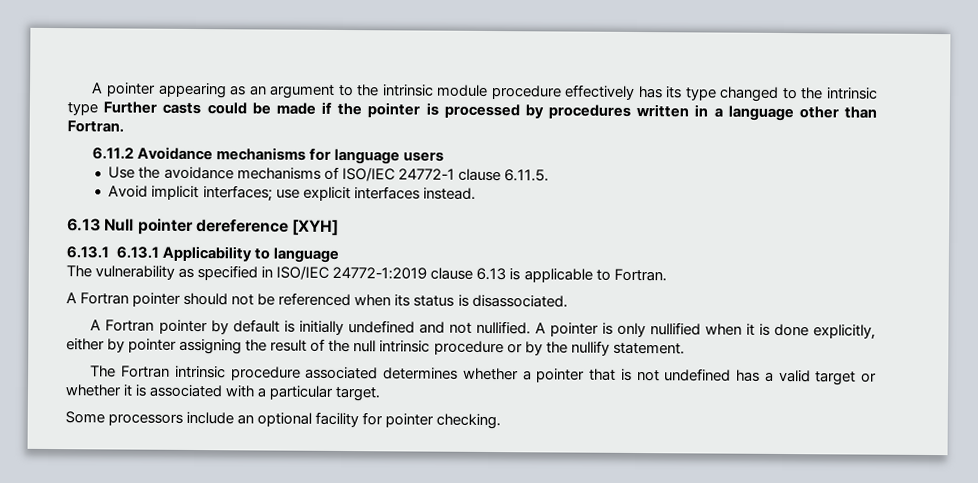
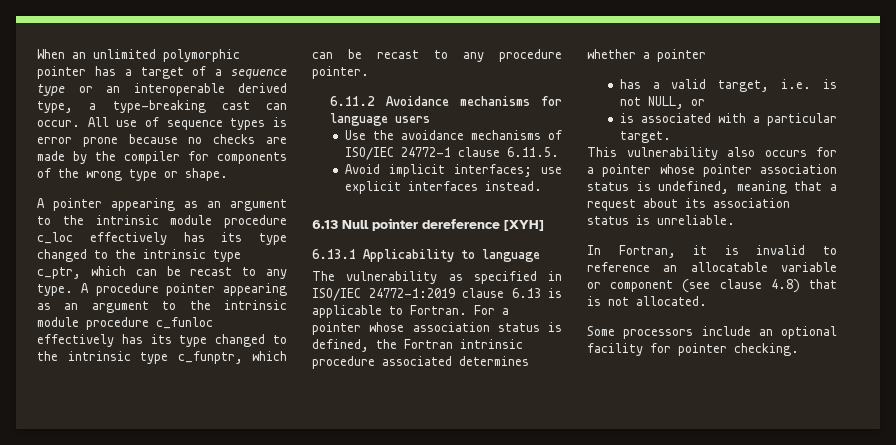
(91, 88) none -> [37,49,240,62] [37,66,287,79] [37,83,287,96] [37,100,287,113] [37,117,287,130] [37,134,287,147] [37,151,287,164] [37,168,228,181] When an unlimited polymorphic pointer has a target of a sequence type or an interoperable derived type, a type-breaking cast can occur. All use of sequence types is error prone because no checks are made by the compiler for components of the wrong type or shape. //
[564,84,878,102] [67,101,877,122] [67,120,124,133] effectively has its type changed to the intrinsic type Further casts could be made if the pointer is processed by procedures written in a language other than Fortran. -> [37,232,287,245] [37,249,241,262] [37,266,287,279] [37,283,287,296] [37,300,287,313] [37,317,213,330] [37,334,287,347] [37,351,287,364] [312,49,562,62] [312,66,369,79] c_loc effectively has its type changed to the intrinsic type c_ptr, which can be recast to any type. A procedure pointer appearing as an argument to the intrinsic module procedure c_funloc effectively has its type changed to the intrinsic type c_funptr, which can be recast to any procedure pointer.
[115,246,159,259] 6.13.1 -> (356, 254) none
[66,292,568,308] [90,319,876,340] [66,338,685,356] [90,365,117,378] // A Fortran pointer should not be referenced when its status is disassociated. // A Fortran pointer by default is initially undefined and not nullified. A pointer is only nullified when it is done explicitly, either by pointer assigning the result of the null intrinsic procedure or by the nullify statement. // The -> [474,305,509,315] [312,322,562,335] [312,339,397,352] For a pointer whose association status is defined, the
[589,368,877,386] [65,384,134,397] that is not undefined has a valid target or whether it -> [619,79,837,92] [619,96,705,109] // has a valid target, i.e. is not NULL, or //
(382, 394) none -> [587,147,837,160] [587,164,837,177] [587,181,837,194] [587,198,790,211] [587,215,735,225] [587,245,837,258] [587,262,837,272] [587,279,837,293] [587,296,707,306] // This vulnerability also occurs for a pointer whose pointer association status is undefined, meaning that a request about its association status is unreliable. // In Fortran, it is invalid to reference an allocatable variable or component (see clause 4.8) that is not allocated.

